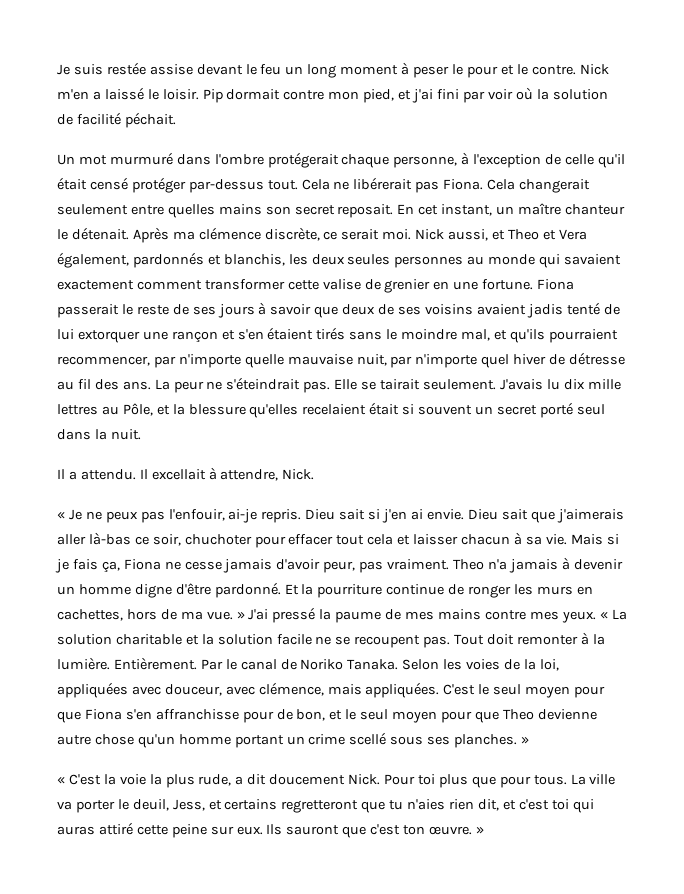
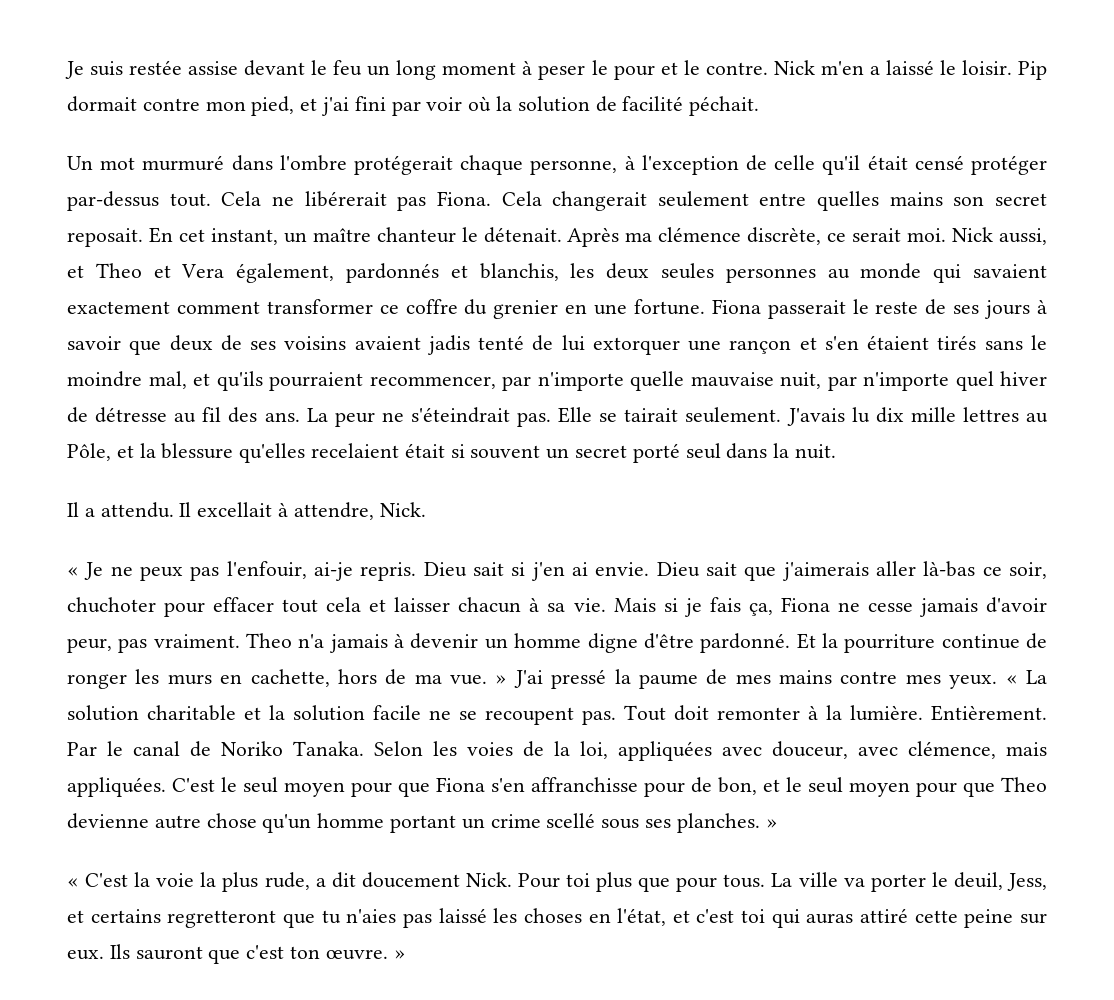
[287,279,381,290] cette valise de -> [379,299,488,315] ce coffre du
[57,609,123,621] cachettes, -> [250,669,330,687] cachette,
[449,799,499,811] rien dit, -> [402,908,667,928] pas laissé les choses en l'état,

